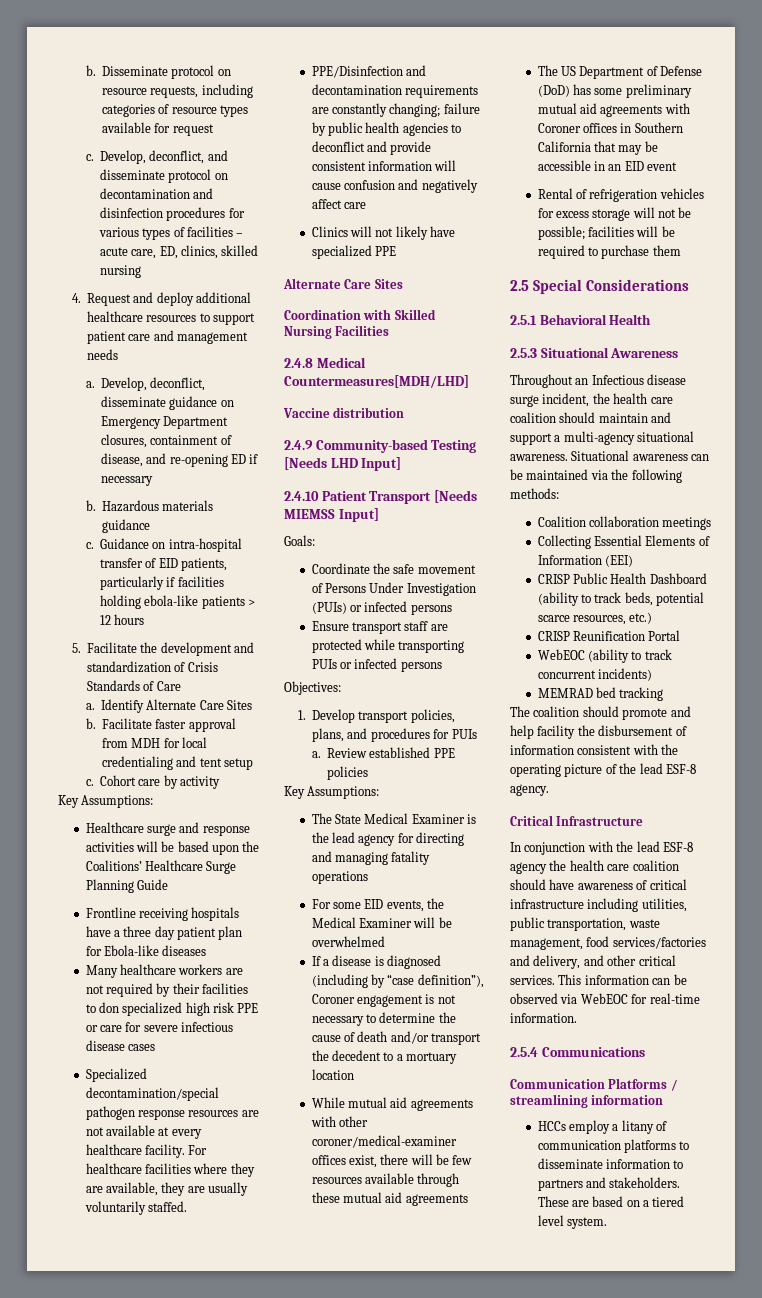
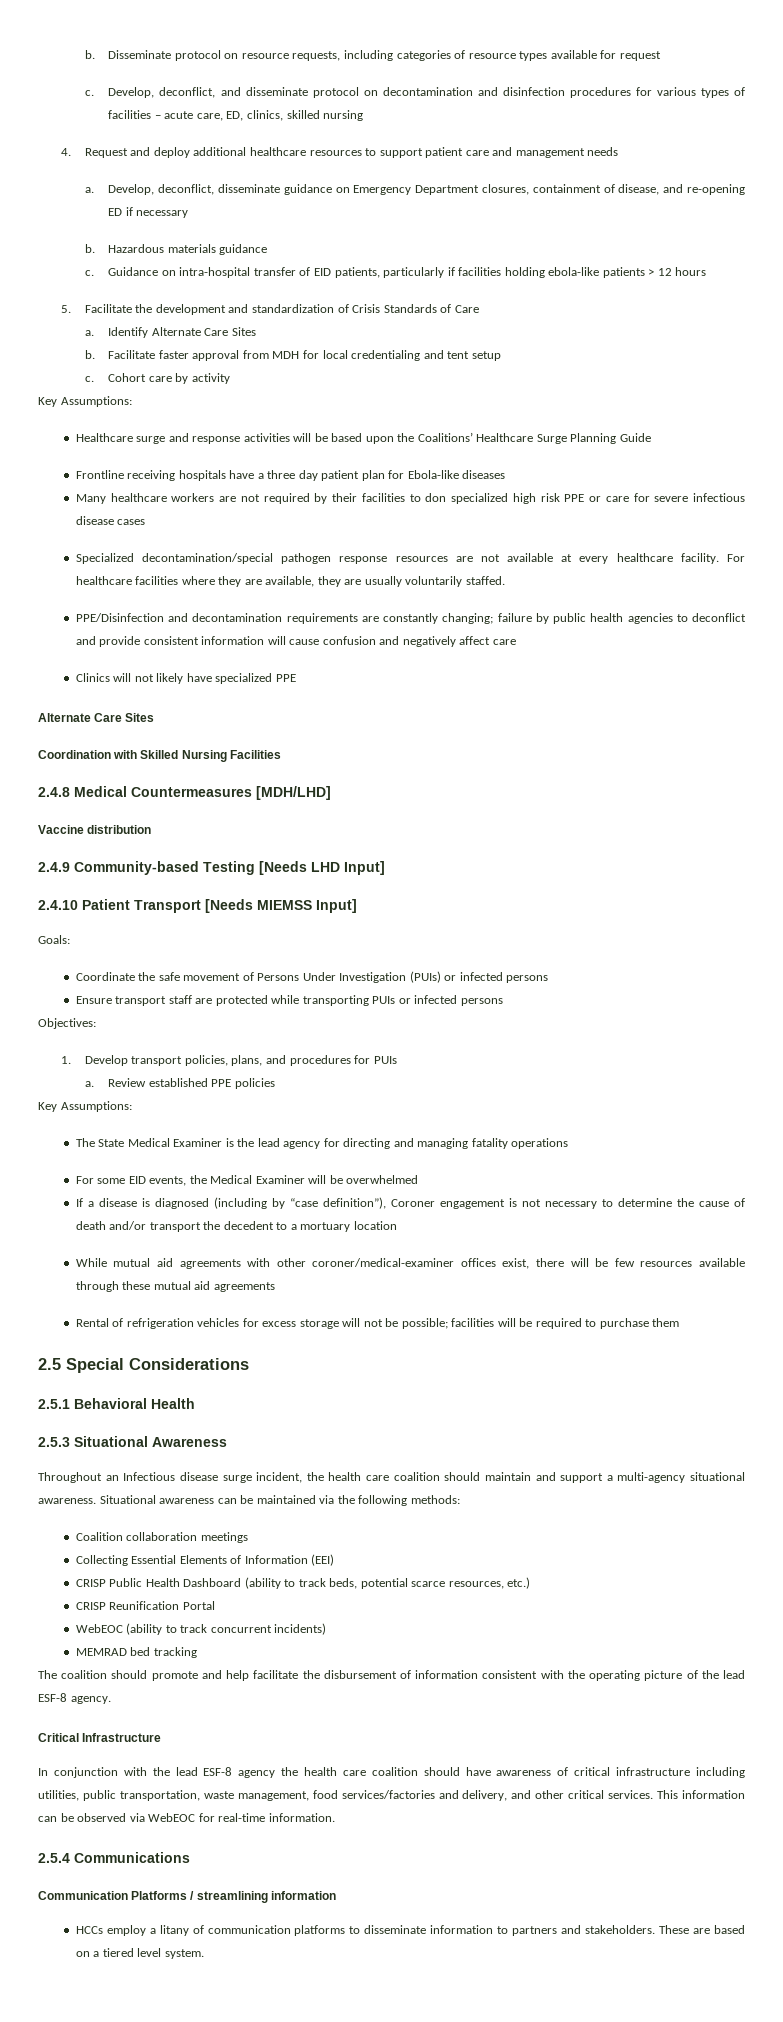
[284,375,469,388] Countermeasures[MDH/LHD] -> [131,786,331,800] Countermeasures [MDH/LHD]
[537,65,703,79] [537,84,692,98] [537,103,690,117] [537,122,683,133] [537,141,658,155] [537,160,678,171] // The US Department of Defense (DoD) has some preliminary mutual aid agreements with Coroner offices in Southern California that may be accessible in an EID event -> (275, 1287) none
[537,725,576,739] facility -> [253,1670,299,1679] facilitate

